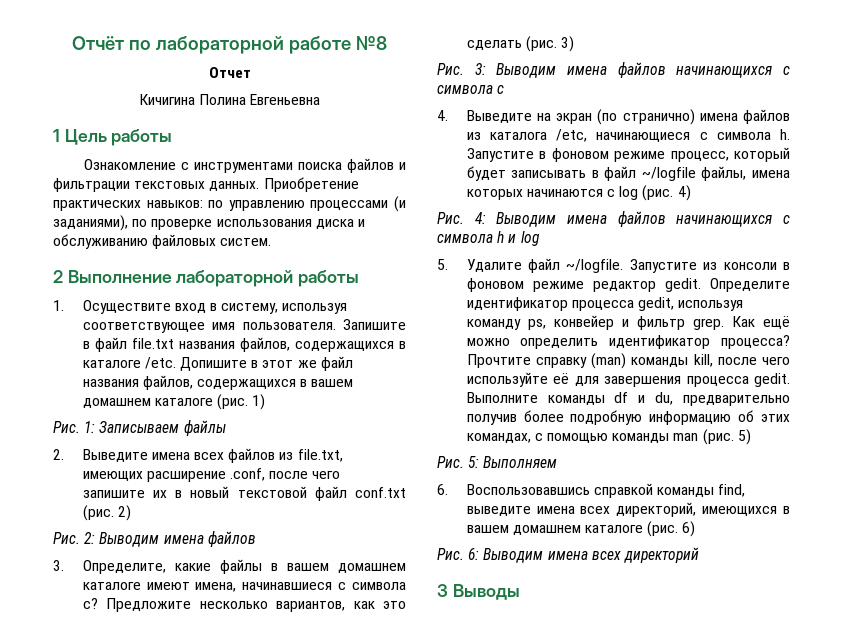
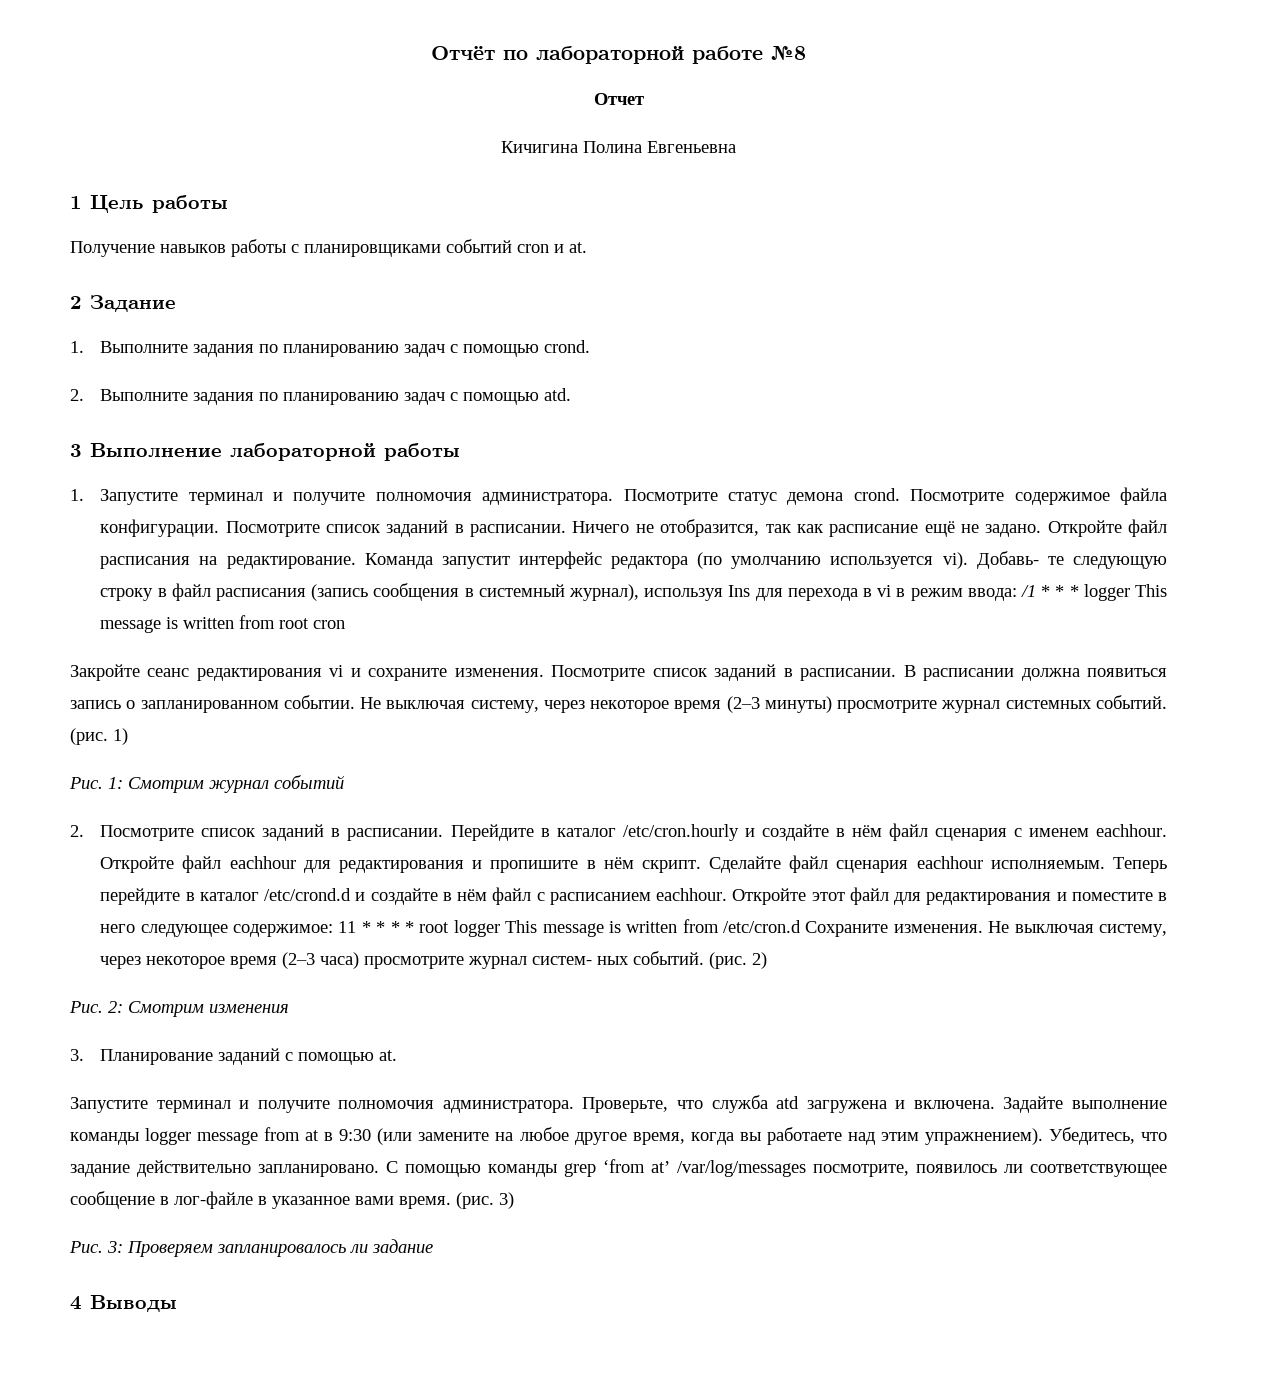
[83,158,406,173] [53,177,359,192] [53,196,406,212] [53,215,365,231] [53,234,272,249] [53,270,360,287] [53,300,348,314] [82,319,406,333] [82,337,406,352] [82,356,353,371] [82,375,354,390] [82,394,266,410] [53,420,226,436] [53,448,343,463] [82,468,341,482] [82,486,406,501] [82,505,131,521] [53,531,256,547] [53,559,406,574] [82,582,406,592] [82,598,407,612] [466,36,575,52] [437,62,790,78] [437,85,505,94] [437,109,790,125] [466,129,790,142] [466,147,790,162] [466,166,790,181] [466,185,691,201] [437,211,790,227] [437,231,540,246] [437,258,790,273] [466,278,790,292] [466,297,744,311] [466,315,790,330] [466,335,790,349] [466,353,790,369] [466,372,790,387] [466,392,790,406] [466,410,790,425] [466,429,751,445] [437,456,558,468] [437,483,746,498] [466,502,790,517] [466,521,696,537] [437,547,699,563] [437,584,448,597] Ознакомление с инструментами поиска файлов и фильтрации текстовых данных. Приобретение практических навыков: по управлению процессами (и заданиями), по проверке использования диска и обслуживанию файловых систем. // 2 Выполнение лабораторной работы // 1. Осуществите вход в систему, используя соответствующее имя пользователя. Запишите в файл file.txt названия файлов, содержащихся в каталоге /etc. Допишите в этот же файл названия файлов, содержащихся в вашем домашнем каталоге (рис. 1) // Рис. 1: Записываем файлы // 2. Выведите имена всех файлов из file.txt, имеющих расширение .conf, после чего запишите их в новый текстовой файл conf.txt (рис. 2) // Рис. 2: Выводим имена файлов // 3. Определите, какие файлы в вашем домашнем каталоге имеют имена, начинавшиеся с символа c? Предложите несколько вариантов, как это сделать (рис. 3) // Рис. 3: Выводим имена файлов начинающихся с символа с // 4. Выведите на экран (по странично) имена файлов из каталога /etc, начинающиеся с символа h. Запустите в фоновом режиме процесс, который будет записывать в файл ~/logfile файлы, имена которых начинаются с log (рис. 4) // Рис. 4: Выводим имена файлов начинающихся с символа h и log // 5. Удалите файл ~/logfile. Запустите из консоли в фоновом режиме редактор gedit. Определите идентификатор процесса gedit, используя команду ps, конвейер и фильтр grep. Как ещё можно определить идентификатор процесса? Прочтите справку (man) команды kill, после чего используйте её для завершения процесса gedit. Выполните команды df и du, предварительно получив более подробную информацию об этих командах, с помощью команды man (рис. 5) // Рис. 5: Выполняем // 6. Воспользовавшись справкой команды find, выведите имена всех директорий, имеющихся в вашем домашнем каталоге (рис. 6) // Рис. 6: Выводим имена всех директорий // 3 -> [70,239,587,257] [70,295,176,312] [70,340,591,357] [70,388,572,405] [70,443,460,461] [70,487,1167,505] [100,519,1168,537] [100,551,1167,569] [100,583,1167,601] [100,615,346,633] [70,664,1167,681] [70,695,1167,713] [70,728,128,745] [69,775,345,793] [70,823,1167,841] [100,855,1167,873] [100,887,1167,905] [100,919,1168,937] [100,951,768,969] [69,1001,289,1017] [70,1048,398,1065] [70,1095,1167,1113] [70,1127,1167,1145] [70,1159,1167,1177] [70,1191,514,1209] [69,1239,433,1257] [70,1296,82,1310] Получение навыков работы с планировщиками событий cron и at. // 2 Задание // 1. Выполните задания по планированию задач с помощью crond. // 2. Выполните задания по планированию задач с помощью atd. // 3 Выполнение лабораторной работы // 1. Запустите терминал и получите полномочия администратора. Посмотрите статус демона crond. Посмотрите содержимое файла конфигурации. Посмотрите список заданий в расписании. Ничего не отобразится, так как расписание ещё не задано. Откройте файл расписания на редактирование. Команда запустит интерфейс редактора (по умолчанию используется vi). Добавь- те следующую строку в файл расписания (запись сообщения в системный журнал), используя Ins для перехода в vi в режим ввода: /1 * * * logger This message is written from root cron // Закройте сеанс редактирования vi и сохраните изменения. Посмотрите список заданий в расписании. В расписании должна появиться запись о запланированном событии. Не выключая систему, через некоторое время (2–3 минуты) просмотрите журнал системных событий. (рис. 1) // Рис. 1: Смотрим журнал событий // 2. Посмотрите список заданий в расписании. Перейдите в каталог /etc/cron.hourly и создайте в нём файл сценария с именем eachhour. Откройте файл eachhour для редактирования и пропишите в нём скрипт. Сделайте файл сценария eachhour исполняемым. Теперь перейдите в каталог /etc/crond.d и создайте в нём файл с расписанием eachhour. Откройте этот файл для редактирования и поместите в него следующее содержимое: 11 * * * * root logger This message is written from /etc/cron.d Сохраните изменения. Не выключая систему, через некоторое время (2–3 часа) просмотрите журнал систем- ных событий. (рис. 2) // Рис. 2: Смотрим изменения // 3. Планирование заданий с помощью at. // Запустите терминал и получите полномочия администратора. Проверьте, что служба atd загружена и включена. Задайте выполнение команды logger message from at в 9:30 (или замените на любое другое время, когда вы работаете над этим упражнением). Убедитесь, что задание действительно запланировано. С помощью команды grep ‘from at’ /var/log/messages посмотрите, появилось ли соответствующее сообщение в лог-файле в указанное вами время. (рис. 3) // Рис. 3: Проверяем запланировалось ли задание // 4

